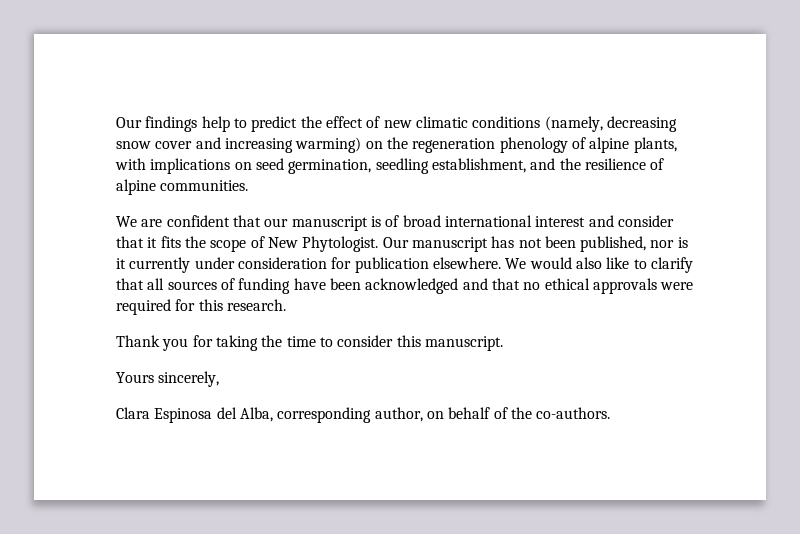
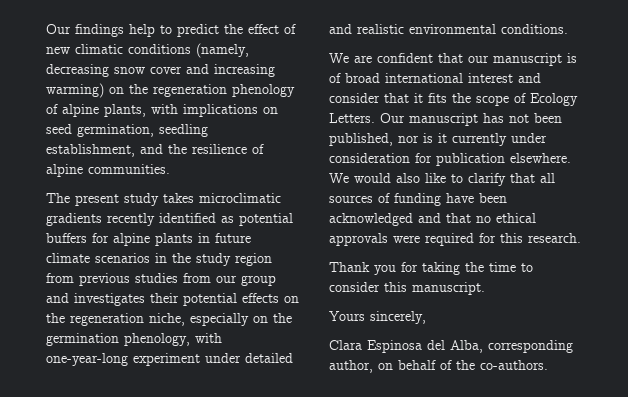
(249, 185) none -> [46,193,281,206] [46,213,293,226] [46,233,251,246] [46,253,272,266] [46,273,276,286] [46,293,299,306] [46,313,292,326] [46,333,222,346] [46,353,293,366] [329,24,568,34] // The present study takes microclimatic gradients recently identified as potential buffers for alpine plants in future climate scenarios in the study region from previous studies from our group and investigates their potential effects on the regeneration niche, especially on the germination phenology, with one-year-long experiment under detailed and realistic environmental conditions.
[267,236,379,252] New Phytologist. -> [530,93,578,106] [329,113,375,123] Ecology Letters.

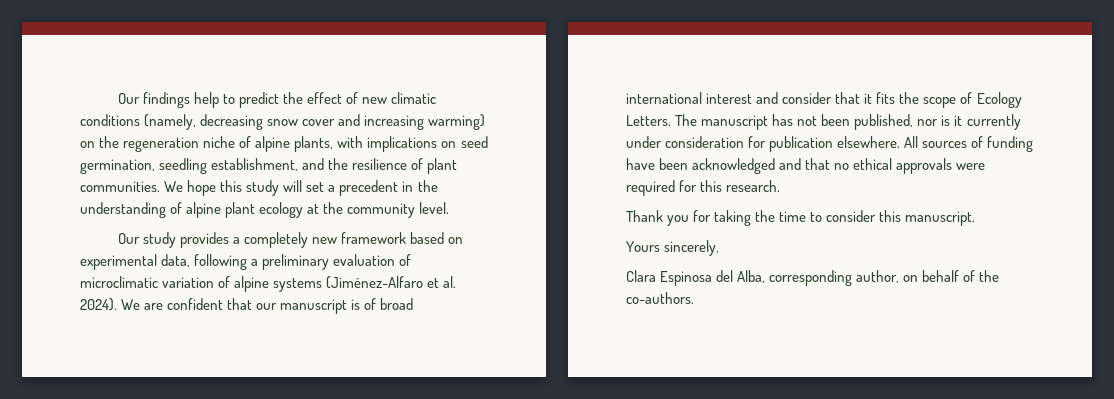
[232,84,295,97] phenology -> [203,136,236,148] niche
[46,164,83,177] alpine -> [427,158,458,174] plant
[46,193,281,206] [46,213,293,226] [46,233,251,246] [46,253,272,266] [46,273,276,286] [46,293,299,306] [46,313,292,326] [46,333,222,346] [46,353,293,366] [329,24,568,34] // The present study takes microclimatic gradients recently identified as potential buffers for alpine plants in future climate scenarios in the study region from previous studies from our group and investigates their potential effects on the regeneration niche, especially on the germination phenology, with one-year-long experiment under detailed and realistic environmental conditions. // -> [164,180,438,196] [80,202,450,218] [117,232,463,248] [80,254,412,270] [80,276,457,292] [80,298,117,311] We hope this study will set a precedent in the understanding of alpine plant ecology at the community level. // Our study provides a completely new framework based on experimental data, following a preliminary evaluation of microclimatic variation of alpine systems (Jiménez-Alfaro et al. 2024).
[380,113,405,123] Our -> [675,114,698,126] The
[329,173,555,186] We would also like to clarify that all -> [904,136,919,148] All

